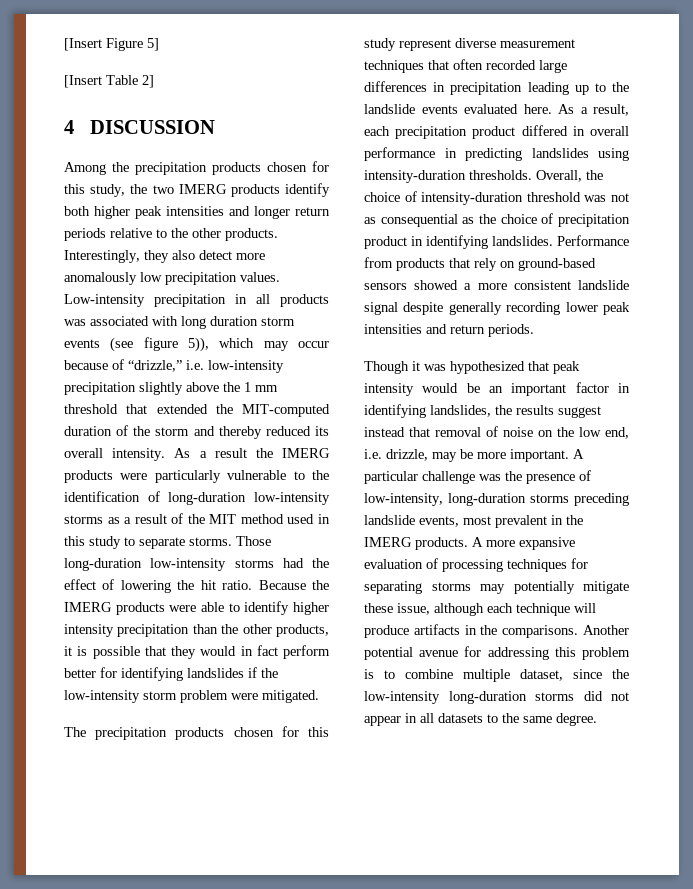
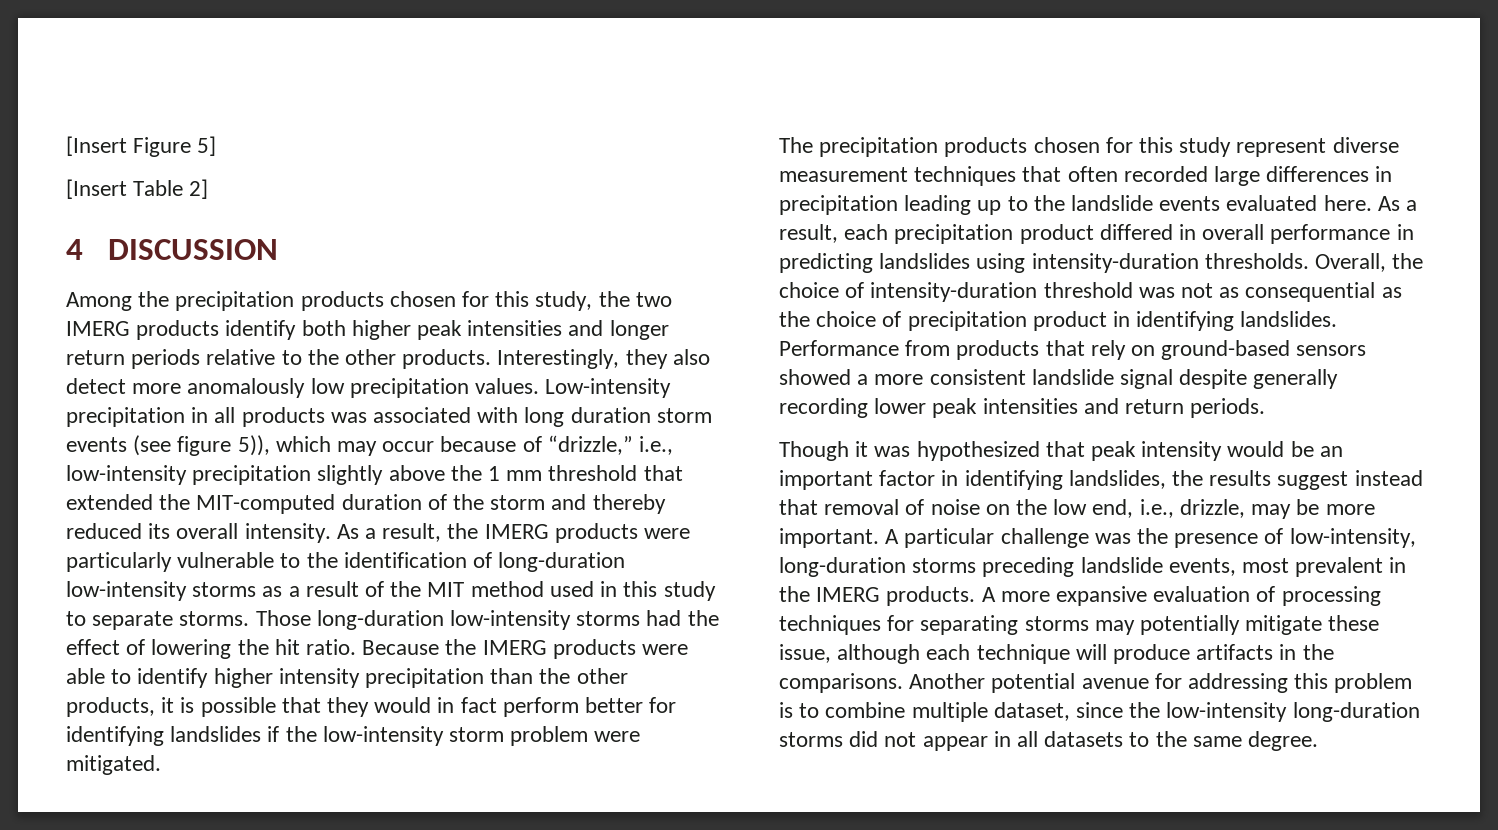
[186,360,204,370] i.e. -> [639,436,674,455] i.e.,
[214,448,247,458] result -> [382,523,442,542] result,
[364,449,382,459] i.e. -> [1139,499,1174,518] i.e.,

